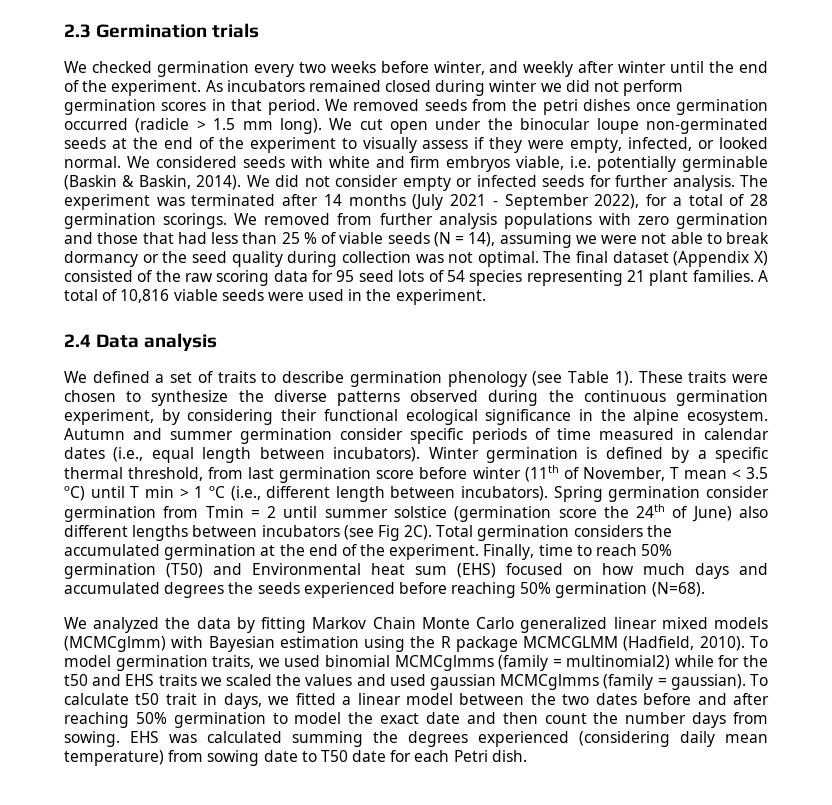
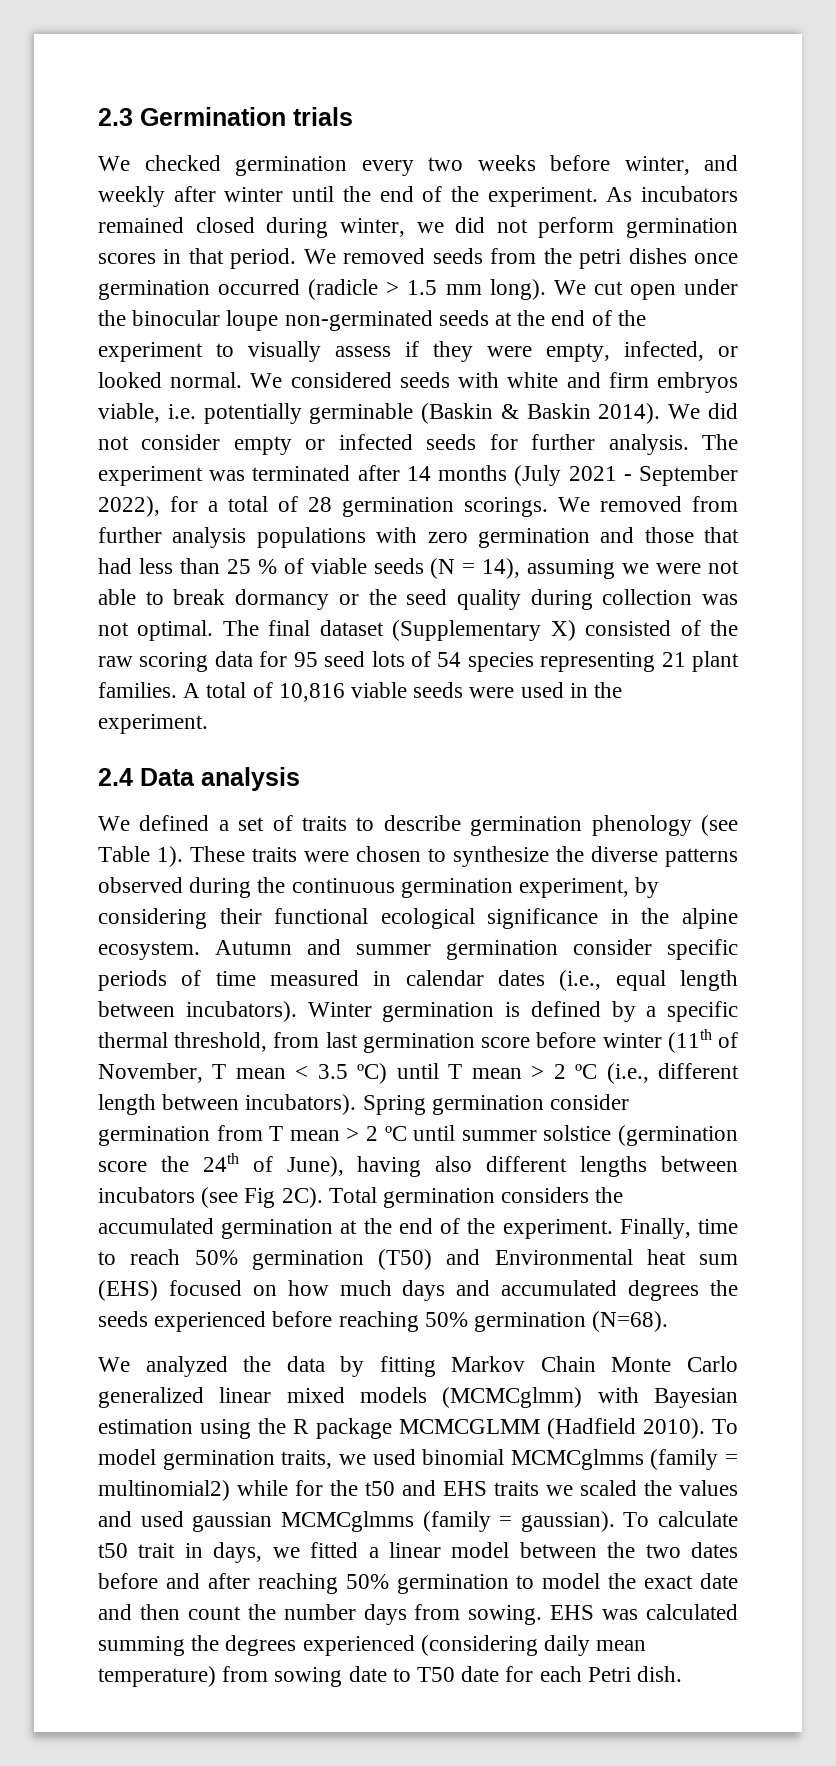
[489,80,538,92] winter -> [339,218,405,237] winter,
[138,175,191,189] Baskin, -> [526,403,591,419] Baskin
[673,251,750,267] (Appendix -> [392,620,542,641] (Supplementary
[144,486,204,498] min > 1 -> [471,1064,566,1079] mean > 2
[205,506,277,518] Tmin = 2 -> [269,1126,407,1141] T mean > 2 ºC
[691,506,732,522] June) -> [286,1156,422,1177] June), having
[623,636,695,651] (Hadfield, -> [546,1418,636,1439] (Hadfield

